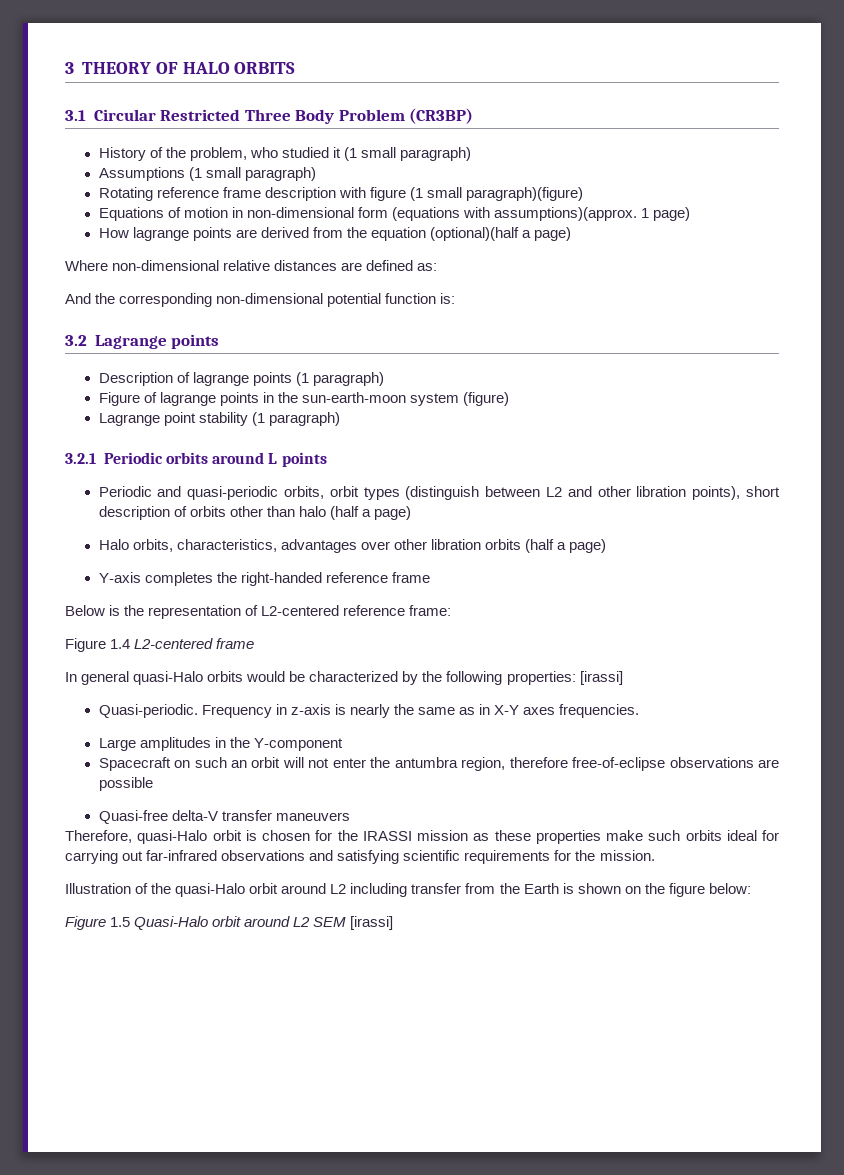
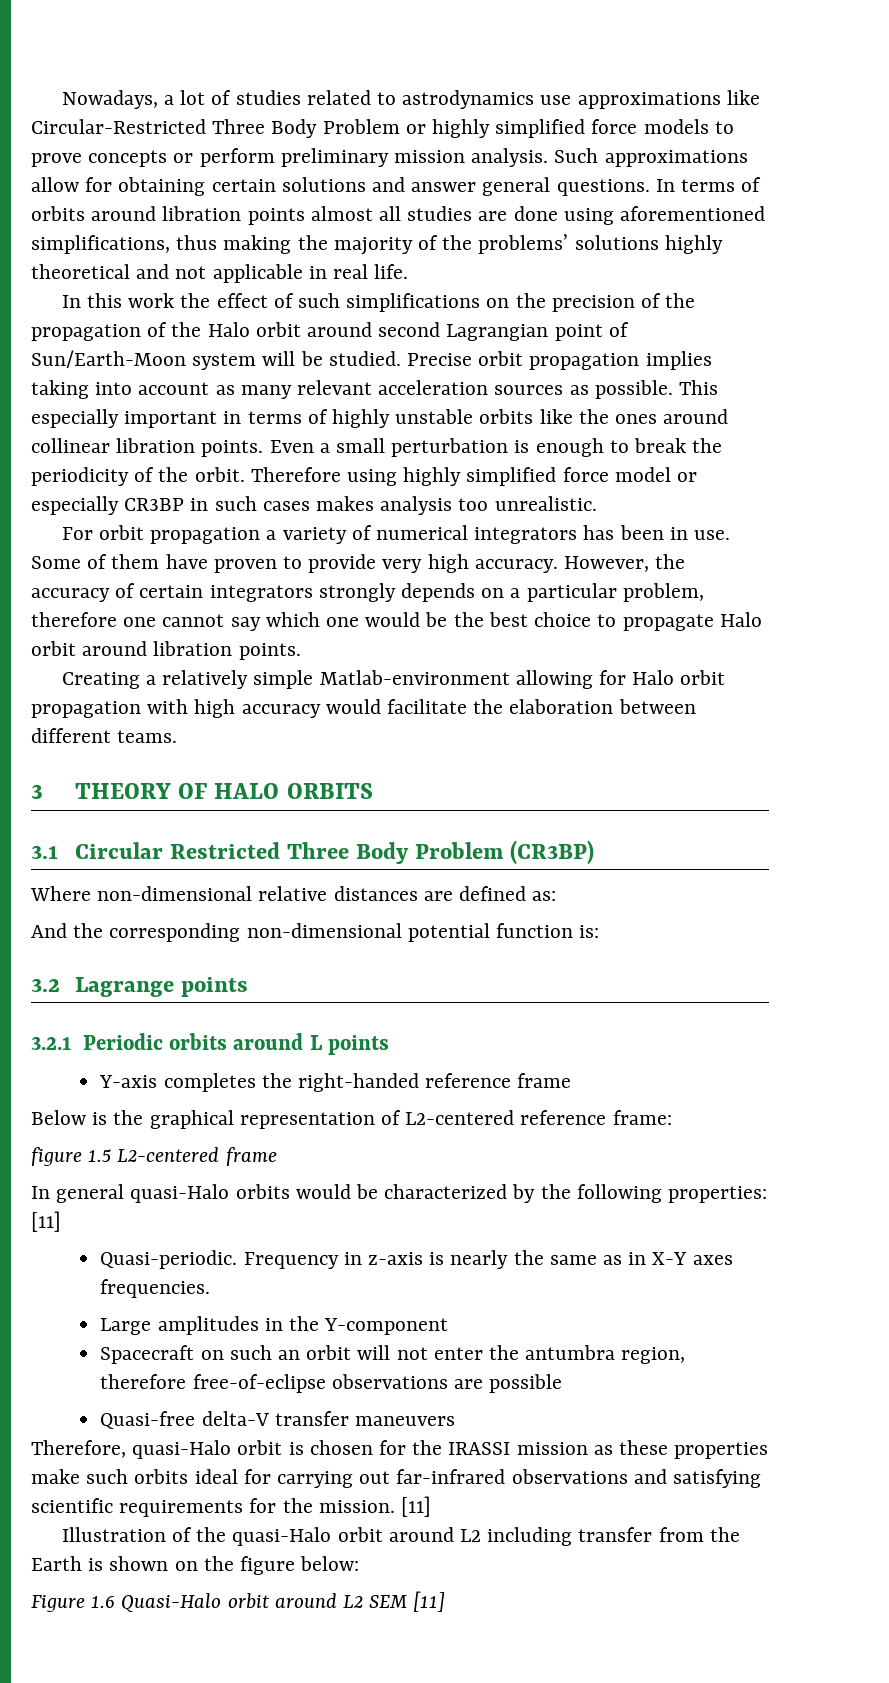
(65, 68) none -> [61,90,760,109] [31,119,734,138] [31,148,748,167] [31,177,762,196] [31,206,766,225] [31,234,723,255] [31,264,409,283] [61,293,696,312] [31,322,629,341] [31,350,712,370] [31,380,719,399] [31,409,729,428] [31,438,723,457] [31,467,698,486] [31,496,597,515] [61,525,730,544] [31,554,686,573] [31,583,704,602] [31,612,762,631] [31,641,301,660] [61,670,726,689] [31,699,696,718] [31,728,178,743] Nowadays, a lot of studies related to astrodynamics use approximations like Circular-Restricted Three Body Problem or highly simplified force models to prove concepts or perform preliminary mission analysis. Such approximations allow for obtaining certain solutions and answer general questions. In terms of orbits around libration points almost all studies are done using aforementioned simplifications, thus making the majority of the problems’ solutions highly theoretical and not applicable in real life. // In this work the effect of such simplifications on the precision of the propagation of the Halo orbit around second Lagrangian point of Sun/Earth-Moon system will be studied. Precise orbit propagation implies taking into account as many relevant acceleration sources as possible. This especially important in terms of highly unstable orbits like the ones around collinear libration points. Even a small perturbation is enough to break the periodicity of the orbit. Therefore using highly simplified force model or especially CR3BP in such cases makes analysis too unrealistic. // For orbit propagation a variety of numerical integrators has been in use. Some of them have proven to provide very high accuracy. However, the accuracy of certain integrators strongly depends on a particular problem, therefore one cannot say which one would be the best choice to propagate Halo orbit around libration points. // Creating a relatively simple Matlab-environment allowing for Halo orbit propagation with high accuracy would facilitate the elaboration between different teams. //
[98,147,472,161] [98,167,316,181] [98,187,584,201] [98,207,691,221] [98,227,572,241] // History of the problem, who studied it (1 small paragraph) // Assumptions (1 small paragraph) // Rotating reference frame description with figure (1 small paragraph)(figure) // Equations of motion in non-dimensional form (equations with assumptions)(approx. 1 page) // How lagrange points are derived from the equation (optional)(half a page) -> (595, 852) none
[98,372,384,386] [98,392,510,406] [98,412,340,426] // Description of lagrange points (1 paragraph) // Figure of lagrange points in the sun-earth-moon system (figure) // Lagrange point stability (1 paragraph) -> (248, 987) none
[98,486,780,500] [98,506,412,520] [98,539,607,553] // Periodic and quasi-periodic orbits, orbit types (distinguish between L2 and other libration points), short description of orbits other than halo (half a page) // Halo orbits, characteristics, advantages over other libration orbits (half a page) -> (390, 1045) none
(145, 610) none -> [149,1110,234,1129] graphical
[65,638,131,652] Figure 1.4 -> [31,1147,112,1166] figure 1.5
[579,671,623,685] [irassi] -> [31,1211,61,1232] [11]
(655, 855) none -> [401,1496,432,1517] [11]
[110,917,131,927] 1.5 -> [91,1596,116,1608] 1.6
[350,916,394,930] [irassi] -> [413,1591,446,1612] [11]

